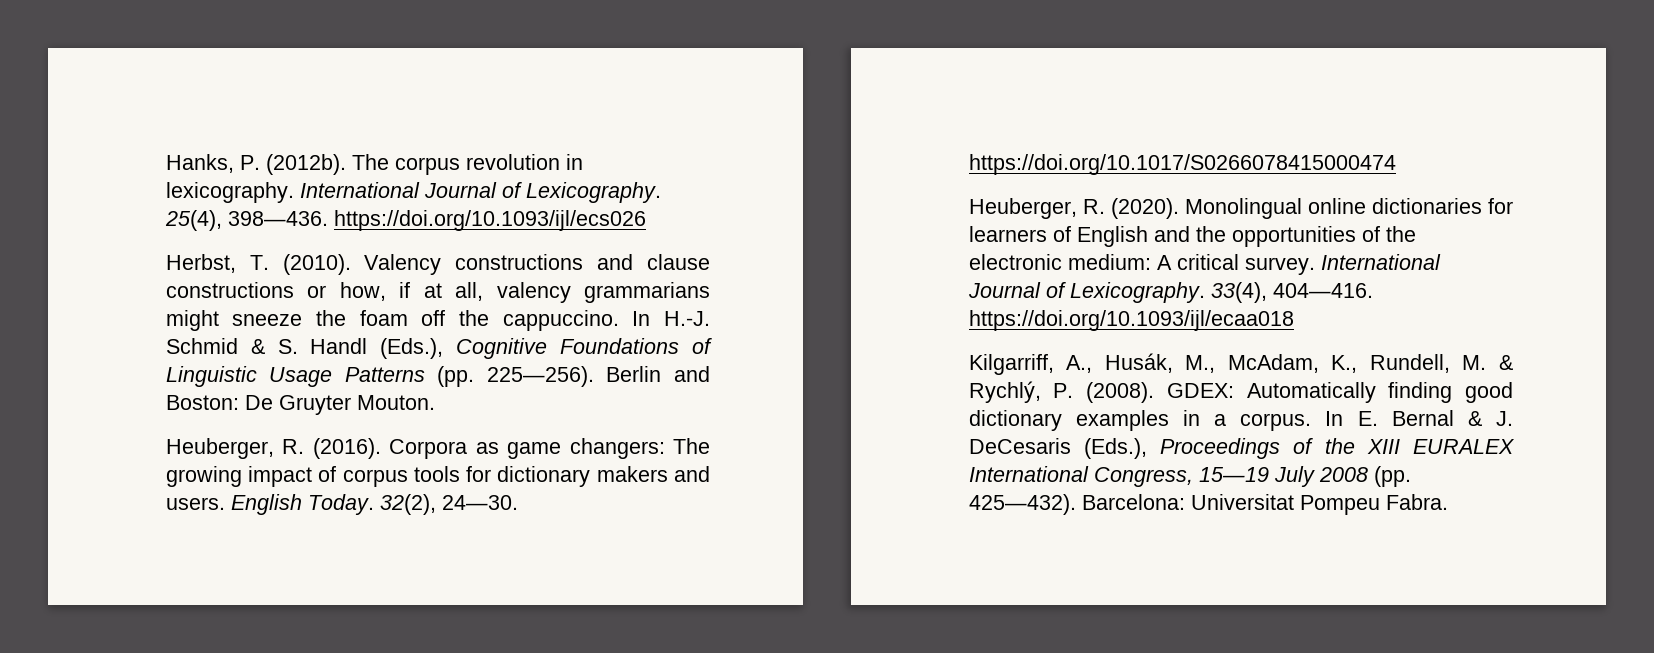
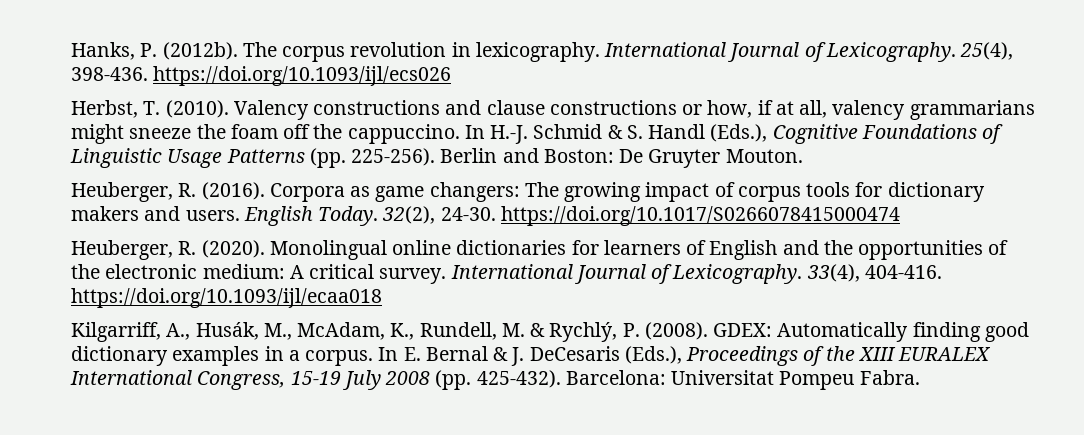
[227,211,328,226] 398—436. -> [71,67,149,81] 398-436.
[486,366,594,387] 225—256). -> [351,148,436,166] 225-256).
[441,495,518,510] 24—30. -> [440,207,496,221] 24-30.
[1272,283,1373,298] 404—416. -> [864,265,942,279] 404-416.
[1198,467,1269,482] 15—19 -> [290,371,341,385] 15-19
[968,494,1076,515] 425—432). -> [476,370,561,388] 425-432).

